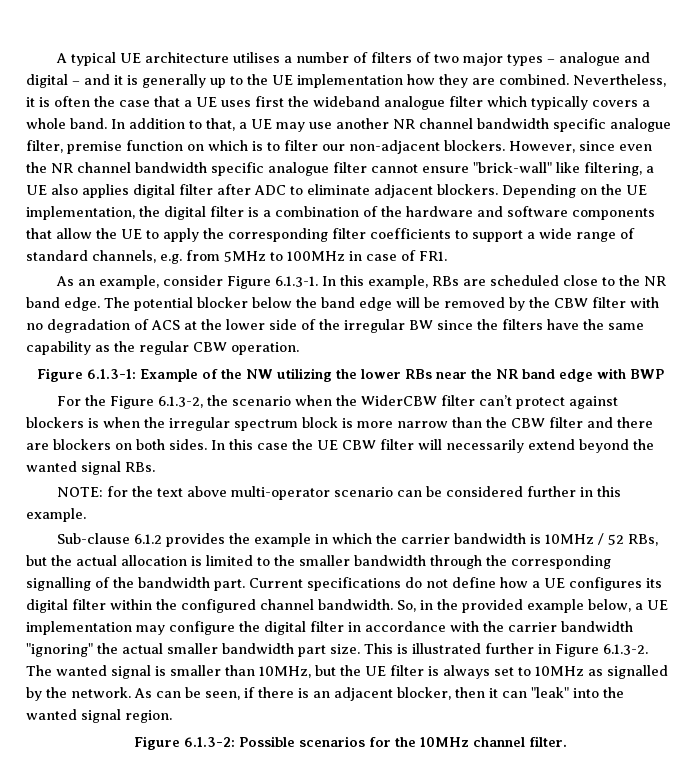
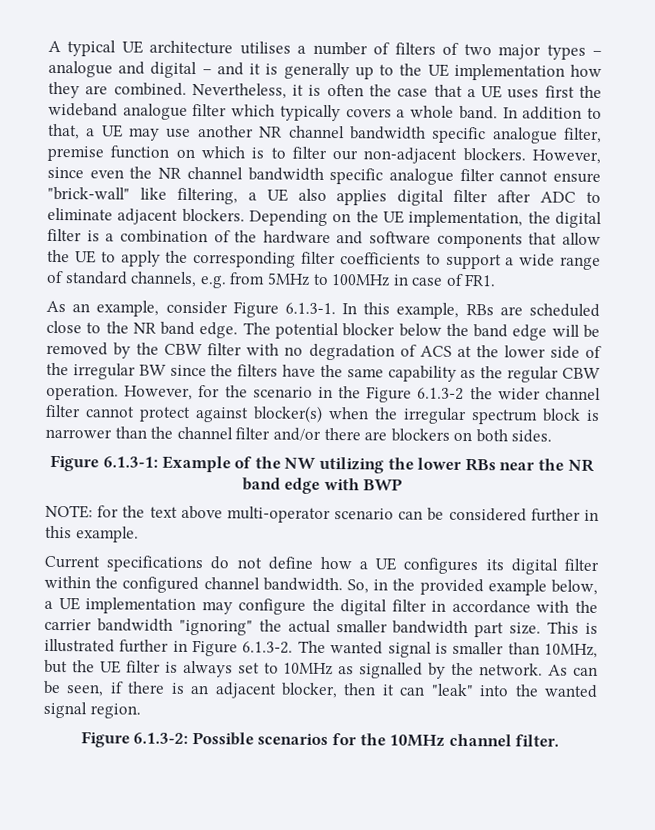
(299, 348) none -> [124,385,601,403] [45,404,600,425] [45,426,553,443] However, for the scenario in the Figure 6.1.3-2 the wider channel filter cannot protect against blocker(s) when the irregular spectrum block is narrower than the channel filter and/or there are blockers on both sides.
[56,395,618,409] [26,417,653,431] [26,439,654,453] [26,461,155,475] // For the Figure 6.1.3-2, the scenario when the WiderCBW filter can’t protect against blockers is when the irregular spectrum block is more narrow than the CBW filter and there are blockers on both sides. In this case the UE CBW filter will necessarily extend beyond the wanted signal RBs. -> (404, 484) none
[56,533,658,547] [26,555,611,569] [26,577,245,591] Sub-clause 6.1.2 provides the example in which the carrier bandwidth is 10MHz / 52 RBs, but the actual allocation is limited to the smaller bandwidth through the corresponding signalling of the bandwidth part. -> (139, 534) none

